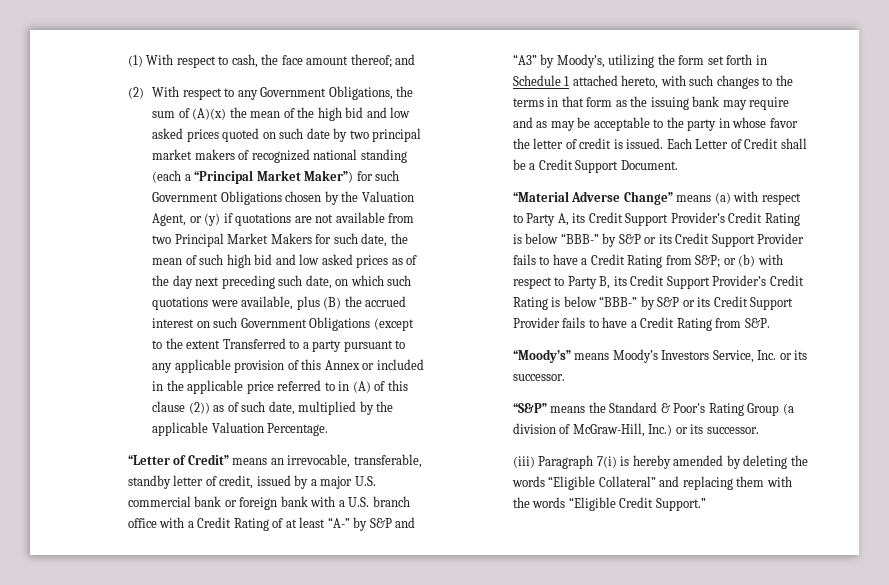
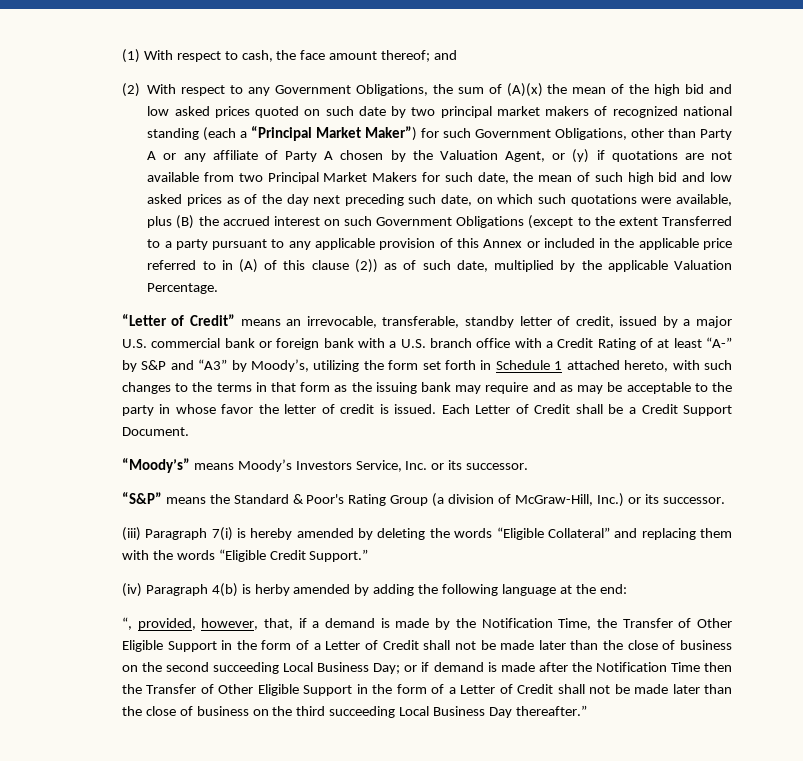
[220,191,282,205] Obligations -> [555,128,732,140] [147,150,334,162] Obligations, other than Party A or any affiliate of Party A
[512,191,801,205] [512,212,800,226] [512,233,805,247] [512,254,783,268] [512,275,804,289] [512,296,794,310] [512,317,770,331] // “Material Adverse Change” means (a) with respect to Party A, its Credit Support Provider’s Credit Rating is below “BBB-” by S&P or its Credit Support Provider fails to have a Credit Rating from S&P; or (b) with respect to Party B, its Credit Support Provider’s Credit Rating is below “BBB-” by S&P or its Credit Support Provider fails to have a Credit Rating from S&P. -> (189, 431) none
(706, 504) none -> [121,583,627,597] [121,617,733,630] [121,640,733,652] [121,662,733,674] [121,684,732,696] [121,705,587,718] // (iv) Paragraph 4(b) is herby amended by adding the following language at the end: // “, provided, however, that, if a demand is made by the Notification Time, the Transfer of Other Eligible Support in the form of a Letter of Credit shall not be made later than the close of business on the second succeeding Local Business Day; or if demand is made after the Notification Time then the Transfer of Other Eligible Support in the form of a Letter of Credit shall not be made later than the close of business on the third succeeding Local Business Day thereafter.”

